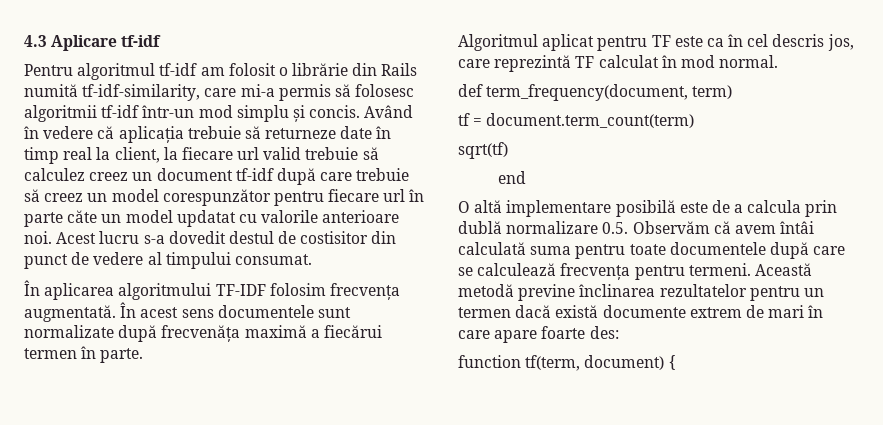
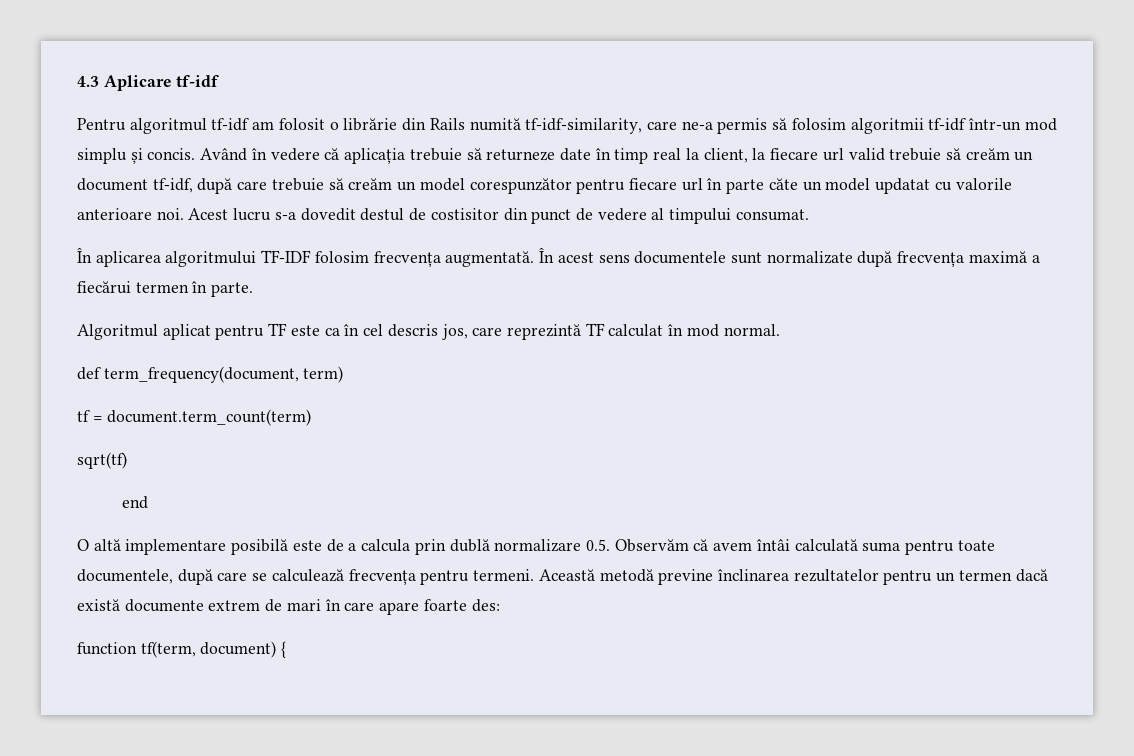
[240,84,275,97] mi-a -> [681,121,713,130] ne-a
[355,84,415,97] folosesc -> [791,118,846,130] folosim
[24,168,129,181] calculez creez -> [965,148,1010,160] creăm
[235,168,274,181] tf-idf -> [152,178,193,193] tf-idf,
[44,193,84,202] creez -> [348,178,393,190] creăm
[161,325,241,342] frecvenăța -> [897,251,965,267] frecvența
[669,242,766,255] documentele -> [77,569,173,584] documentele,

